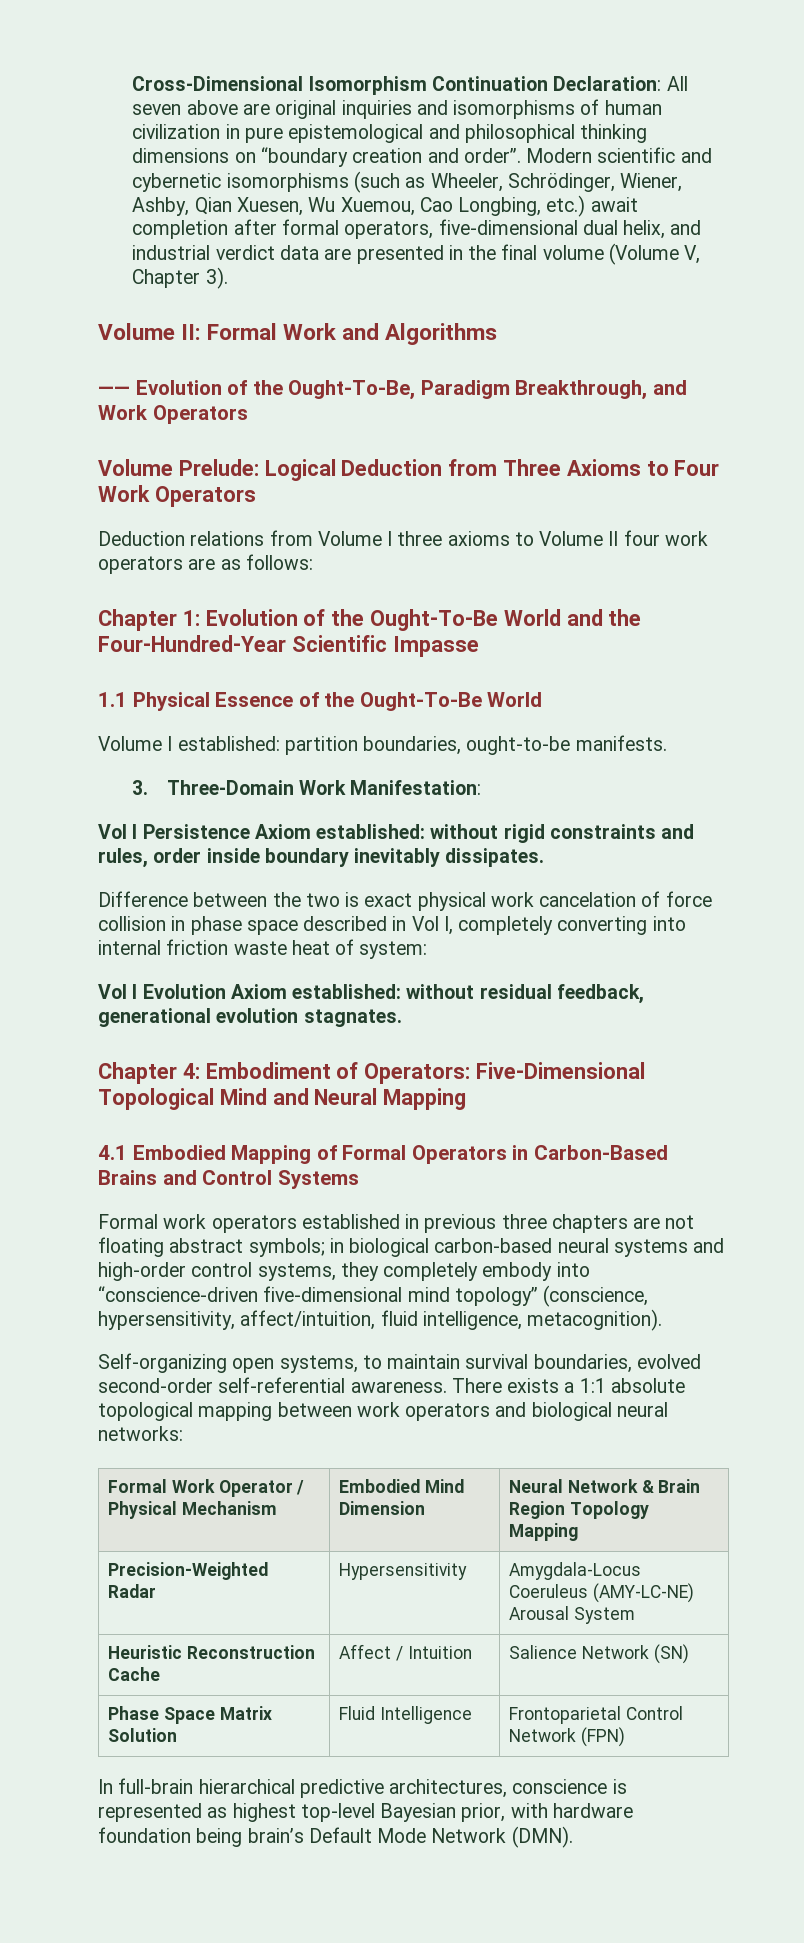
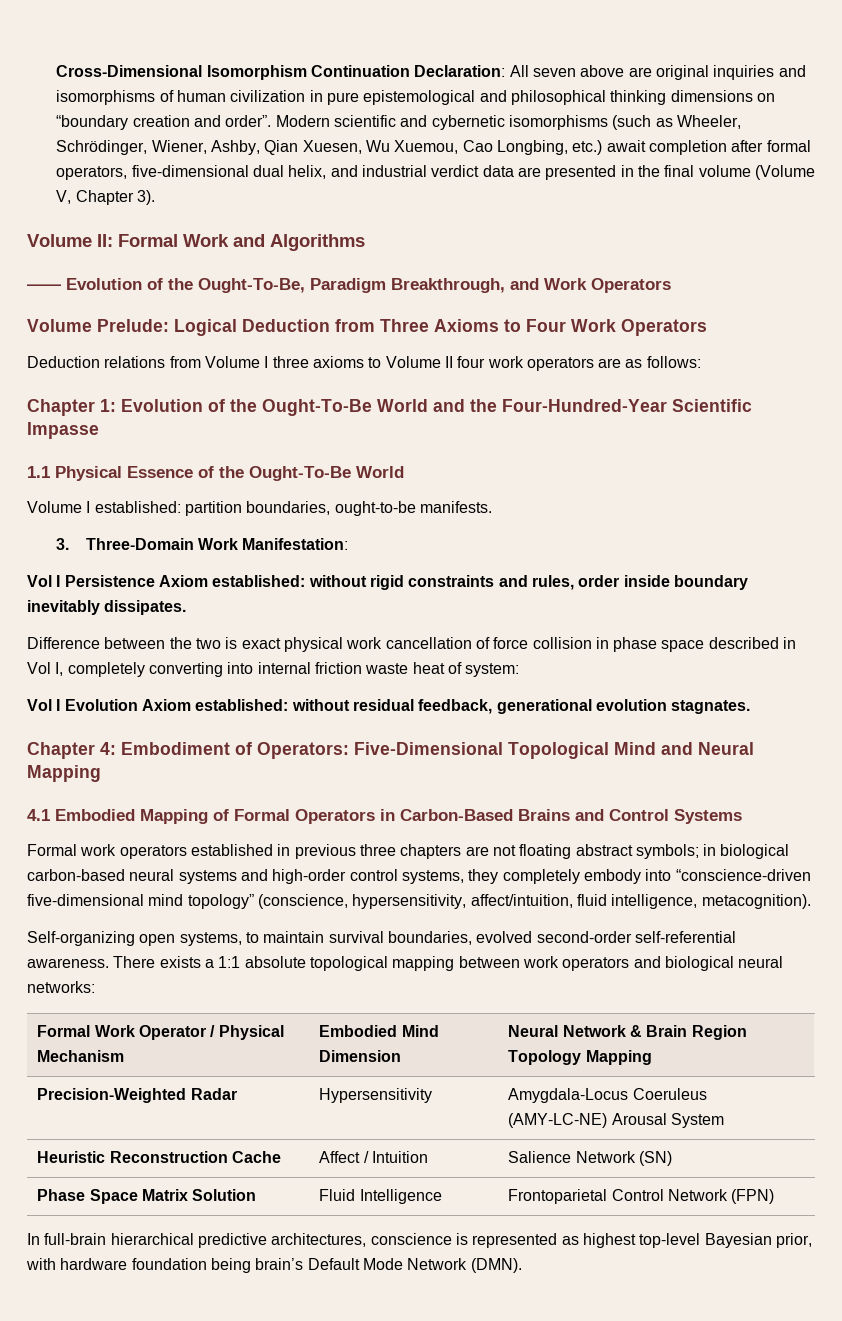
[539,892,637,907] cancelation -> [385,637,472,649] cancellation

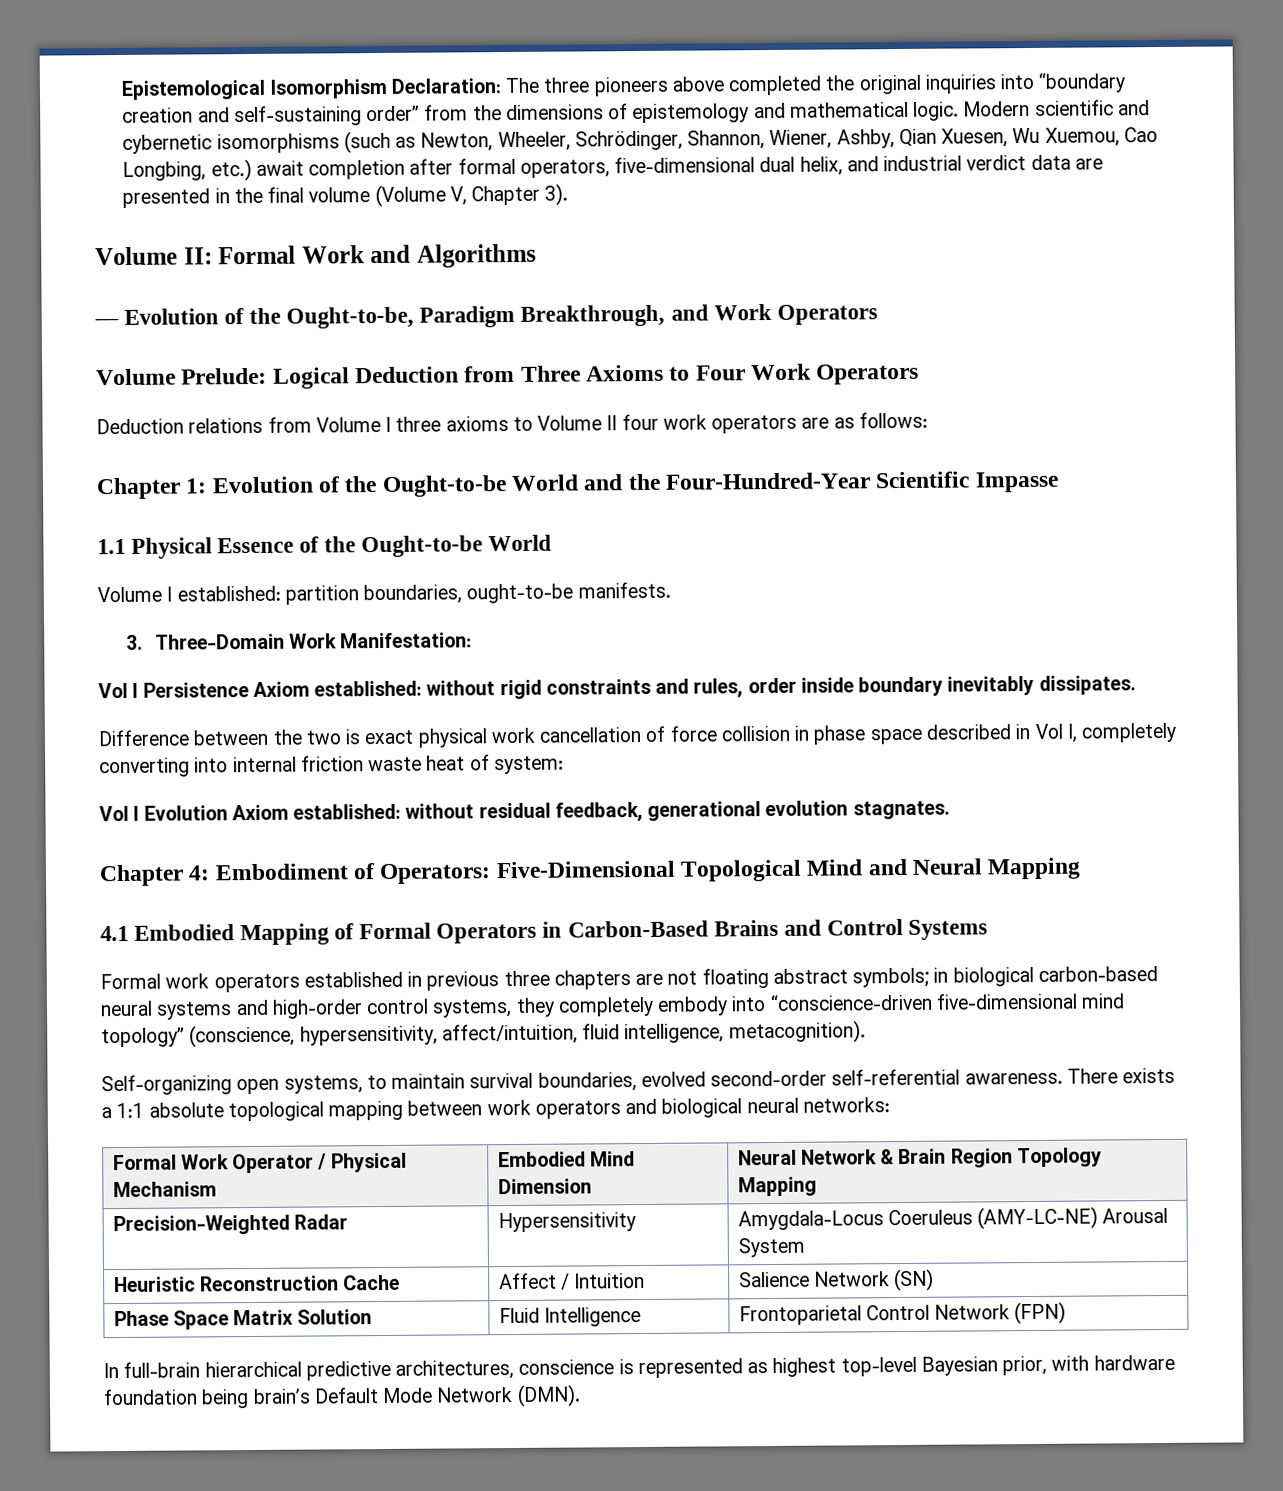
[56,65,806,80] [56,90,775,105] [56,115,272,130] Cross-Dimensional Isomorphism Continuation Declaration: All seven above are original inquiries and isomorphisms of human civilization in pure epistemological and philosophical thinking dimensions on “boundary creation and order”. -> [121,72,1126,100] [122,101,960,127] Epistemological Isomorphism Declaration: The three pioneers above completed the original inquiries into “boundary creation and self-sustaining order” from the dimensions of epistemology and mathematical logic.
(673, 122) none -> [420,132,494,152] Newton,
(148, 147) none -> [687,130,766,150] Shannon,
[27,278,305,293] —— Evolution of the Ought-To-Be, -> [94,306,415,329] — Evolution of the Ought-to-be,
[262,399,372,416] Ought-To-Be -> [381,475,507,497] Ought-to-be
[249,466,351,481] Ought-To-Be -> [361,535,484,558] Ought-to-be

